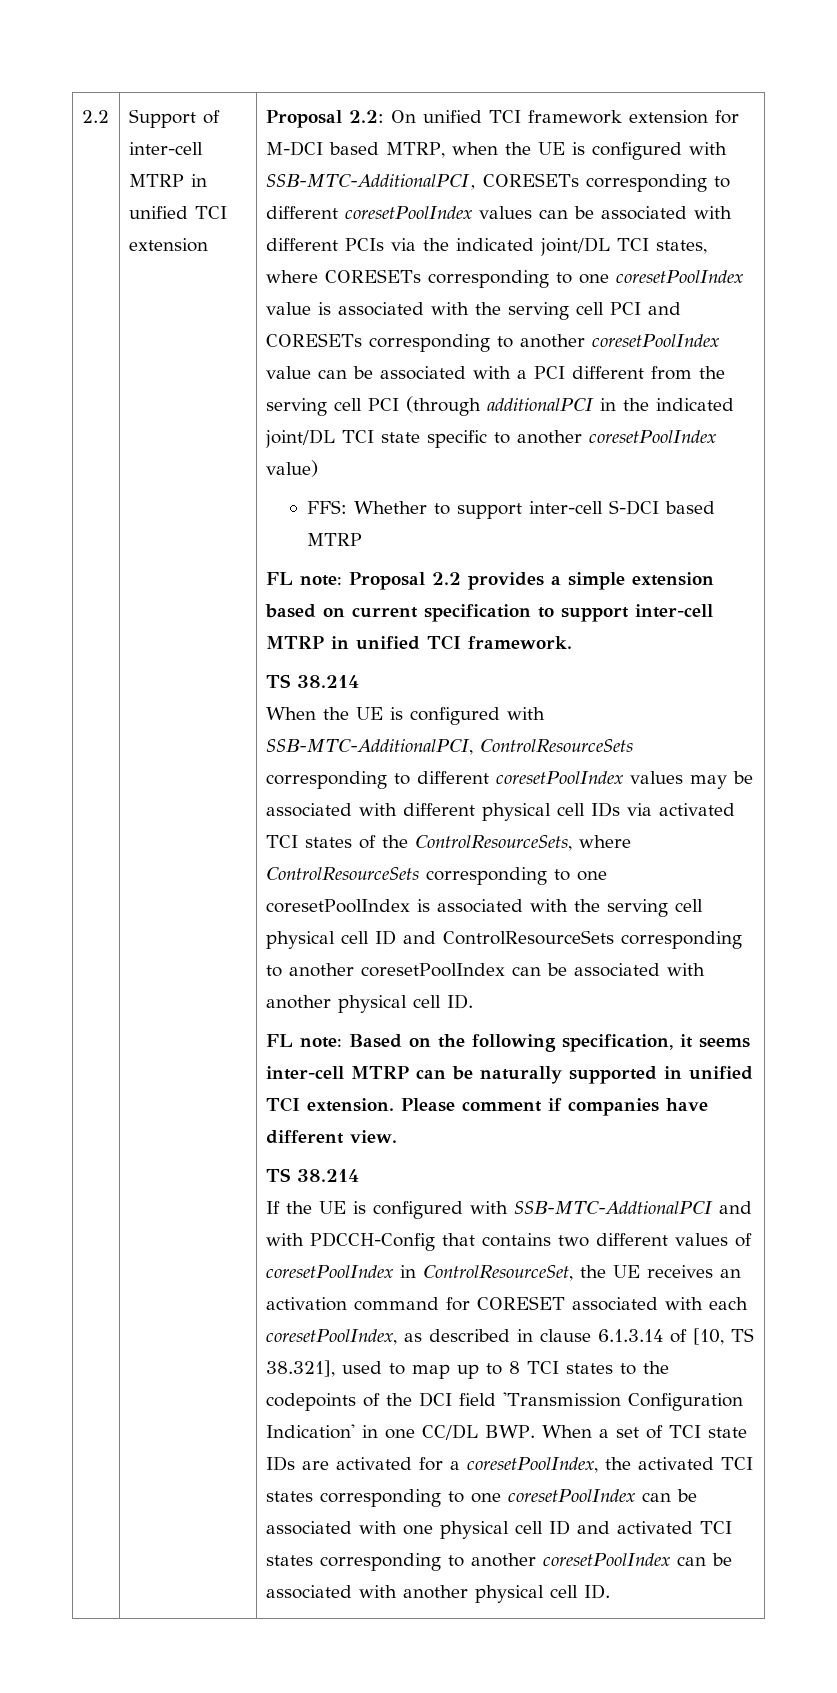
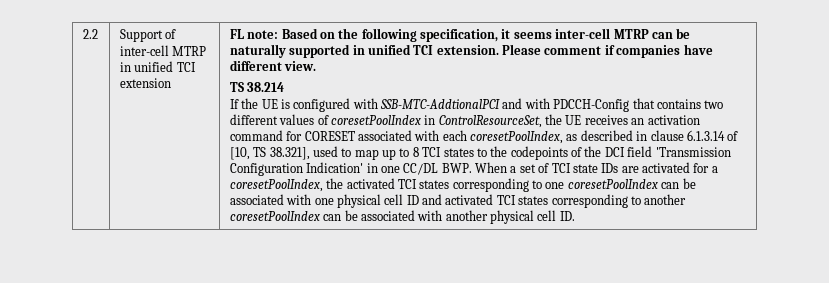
[265,110,739,128] [265,141,727,160] [265,173,730,192] [265,206,732,220] [265,237,707,256] [265,269,743,288] [265,302,681,320] [265,333,719,352] [265,366,725,380] [265,396,734,416] [264,429,716,448] [265,460,318,477] [307,500,716,519] [307,533,363,546] [265,572,714,590] [264,604,713,622] [265,635,572,650] [265,674,359,688] [265,707,545,725] [265,739,633,755] [265,771,753,789] [265,802,735,821] [265,835,631,851] [265,867,607,885] [265,899,703,917] [265,930,742,949] [265,963,705,977] [265,994,473,1013] Proposal 2.2: On unified TCI framework extension for M-DCI based MTRP, when the UE is configured with SSB-MTC-AdditionalPCI, CORESETs corresponding to different coresetPoolIndex values can be associated with different PCIs via the indicated joint/DL TCI states, where CORESETs corresponding to one coresetPoolIndex value is associated with the serving cell PCI and CORESETs corresponding to another coresetPoolIndex value can be associated with a PCI different from the serving cell PCI (through additionalPCI in the indicated joint/DL TCI state specific to another coresetPoolIndex value) // FFS: Whether to support inter-cell S-DCI based MTRP // FL note: Proposal 2.2 provides a simple extension based on current specification to support inter-cell MTRP in unified TCI framework. // TS 38.214 // When the UE is configured with SSB-MTC-AdditionalPCI, ControlResourceSets corresponding to different coresetPoolIndex values may be associated with different physical cell IDs via activated TCI states of the ControlResourceSets, where ControlResourceSets corresponding to one coresetPoolIndex is associated with the serving cell physical cell ID and ControlResourceSets corresponding to another coresetPoolIndex can be associated with another physical cell ID. // -> (171, 83) none

